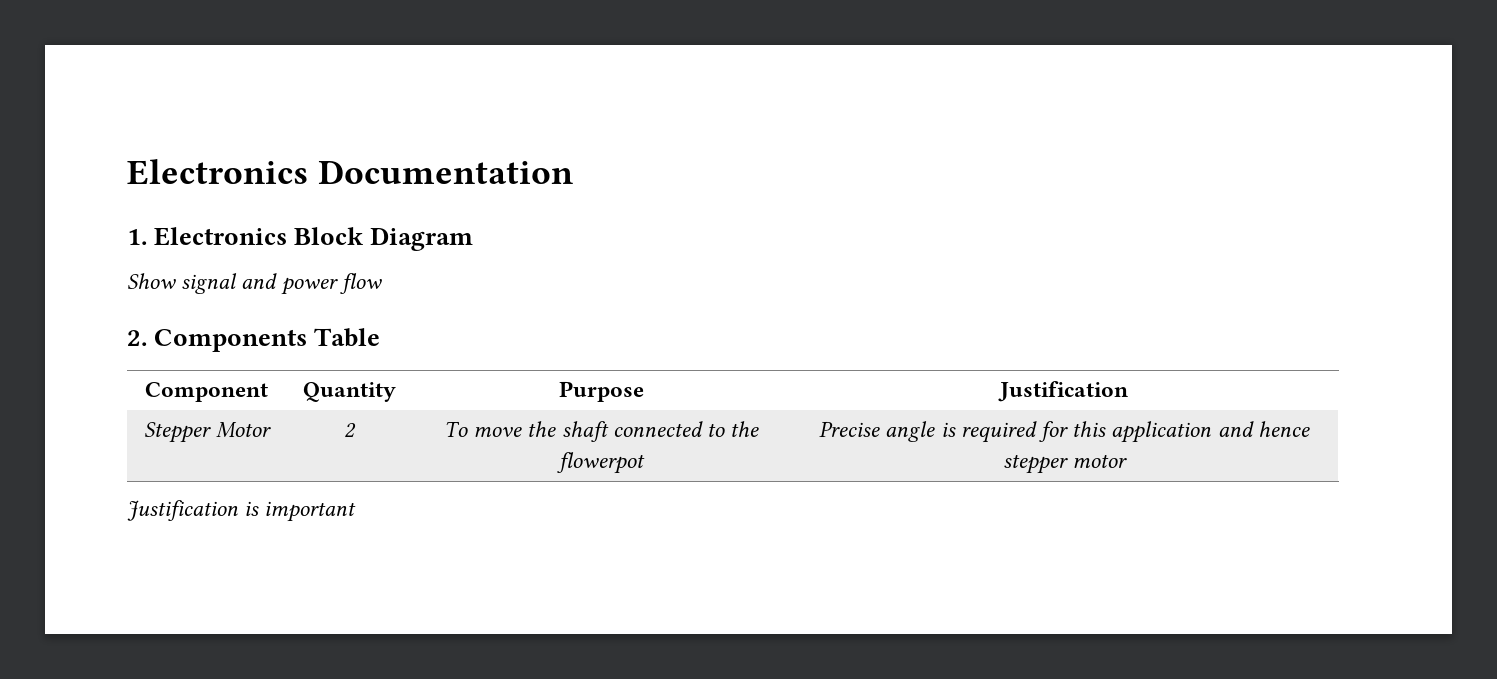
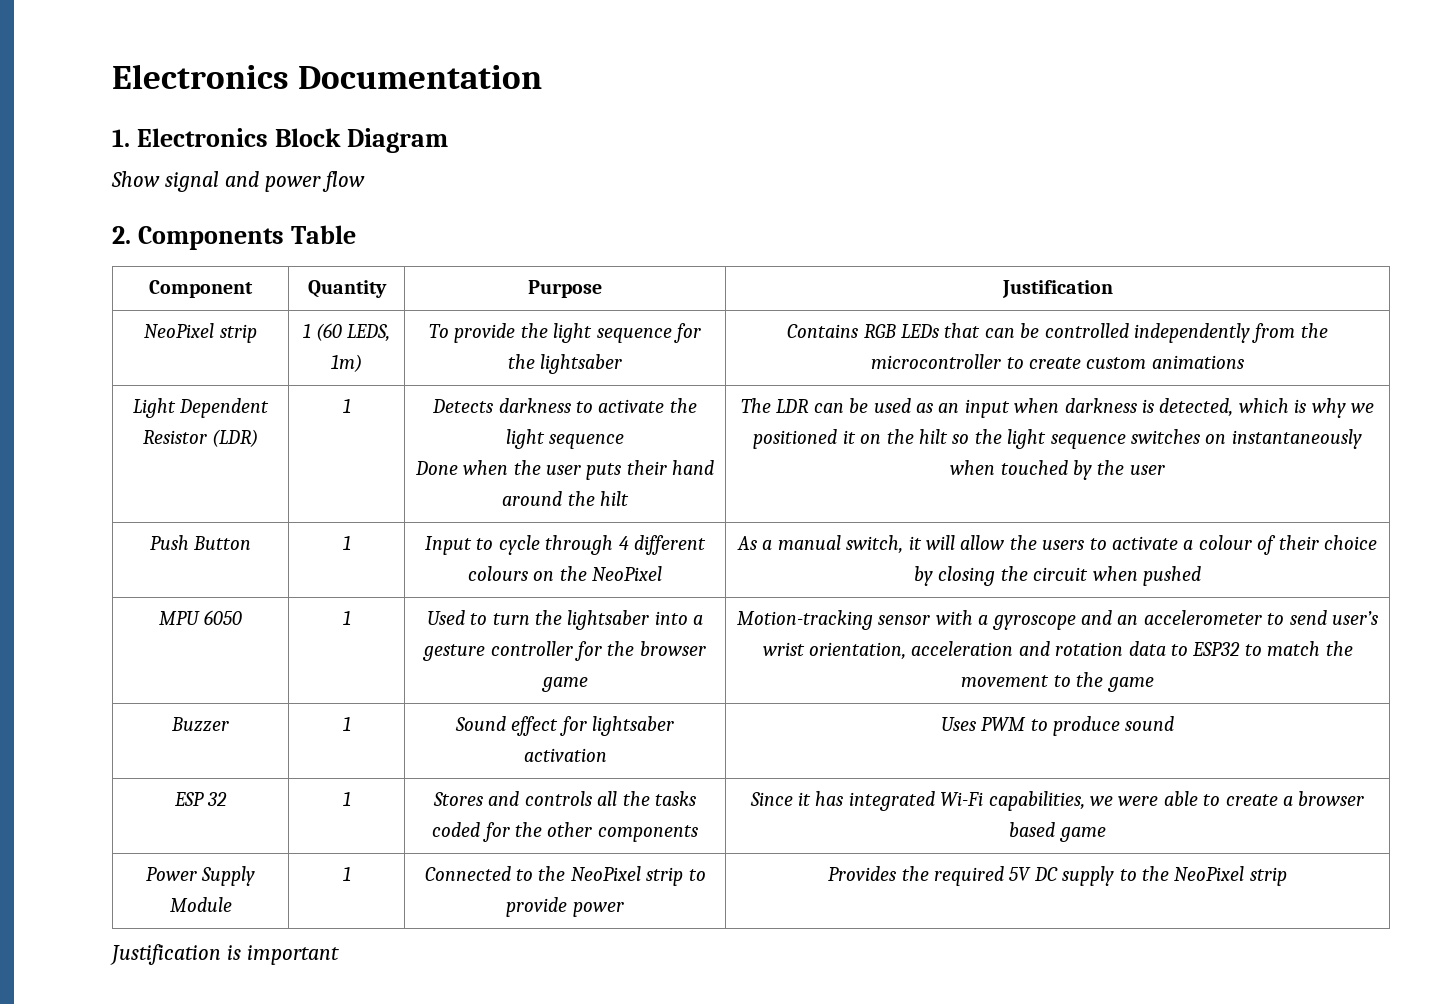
[144,422,271,443] [344,423,356,438] [443,421,760,442] [557,452,645,474] [819,421,1310,443] [1002,454,1128,474] Stepper Motor | 2 | To move the shaft connected to the flowerpot | Precise angle is required for this application and hence stepper motor -> [144,323,257,343] [302,323,391,342] [331,354,362,372] [429,323,701,343] [507,354,623,374] [787,323,1328,343] [871,354,1244,369] [132,398,270,418] [142,429,259,447] [342,398,351,413] [432,398,697,413] [505,429,625,449] [414,460,715,480] [502,491,629,506] [741,398,1374,418] [753,429,1362,449] [950,460,1165,480] [149,535,252,550] [342,535,351,550] [425,535,706,555] [467,566,663,581] [737,535,1377,555] [914,566,1201,586] [159,610,242,625] [342,610,351,625] [426,610,704,630] [422,641,706,661] [540,677,588,692] [737,610,1378,630] [762,641,1353,660] [961,672,1154,692] [171,717,229,732] [342,716,351,731] [454,716,675,736] [523,748,607,762] [940,716,1175,736] [173,792,228,806] [342,791,351,806] [433,791,696,806] [432,822,698,842] [749,791,1365,811] [1009,822,1106,842] [145,866,256,886] [169,897,232,912] [342,866,351,881] [424,866,706,886] [506,897,624,917] [828,866,1287,886] NeoPixel strip | 1 (60 LEDS, 1m) | To provide the light sequence for the lightsaber | Contains RGB LEDs that can be controlled independently from the microcontroller to create custom animations // Light Dependent Resistor (LDR) | 1 | Detects darkness to activate the light sequence // Done when the user puts their hand around the hilt | The LDR can be used as an input when darkness is detected, which is why we positioned it on the hilt so the light sequence switches on instantaneously when touched by the user // Push Button | 1 | Input to cycle through 4 different colours on the NeoPixel | As a manual switch, it will allow the users to activate a colour of their choice by closing the circuit when pushed // MPU 6050 | 1 | Used to turn the lightsaber into a gesture controller for the browser game | Motion-tracking sensor with a gyroscope and an accelerometer to send user’s wrist orientation, acceleration and rotation data to ESP32 to match the movement to the game // Buzzer | 1 | Sound effect for lightsaber activation | Uses PWM to produce sound // ESP 32 | 1 | Stores and controls all the tasks coded for the other components | Since it has integrated Wi-Fi capabilities, we were able to create a browser based game // Power Supply Module | 1 | Connected to the NeoPixel strip to provide power | Provides the required 5V DC supply to the NeoPixel strip

